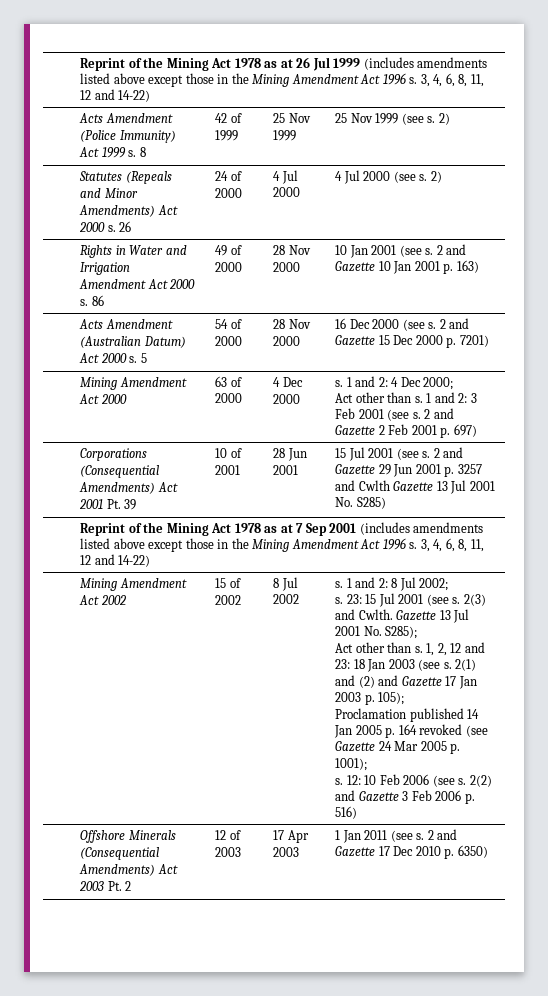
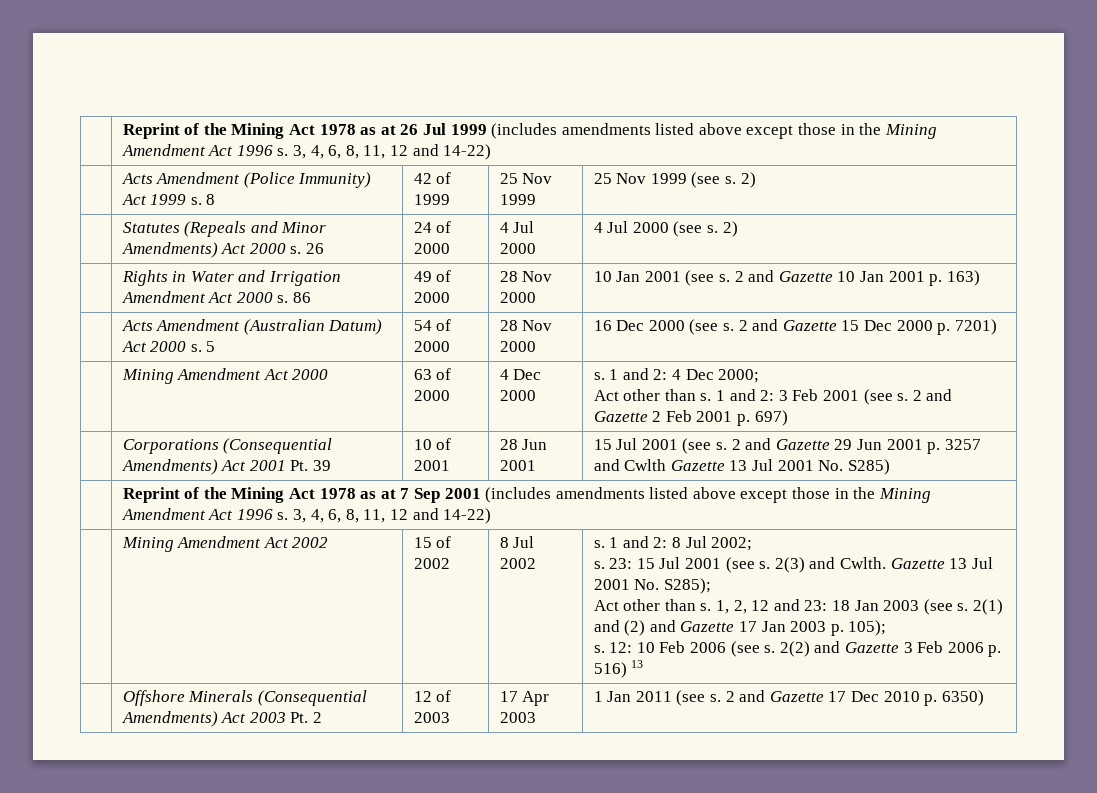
[335,708,480,722] [334,724,488,738] [335,741,461,754] [335,758,368,771] // Proclamation published 14 Jan 2005 p. 164 revoked (see Gazette 24 Mar 2005 p. 1001); -> (887, 628) none
(358, 812) none -> [631,660,644,668] 13

